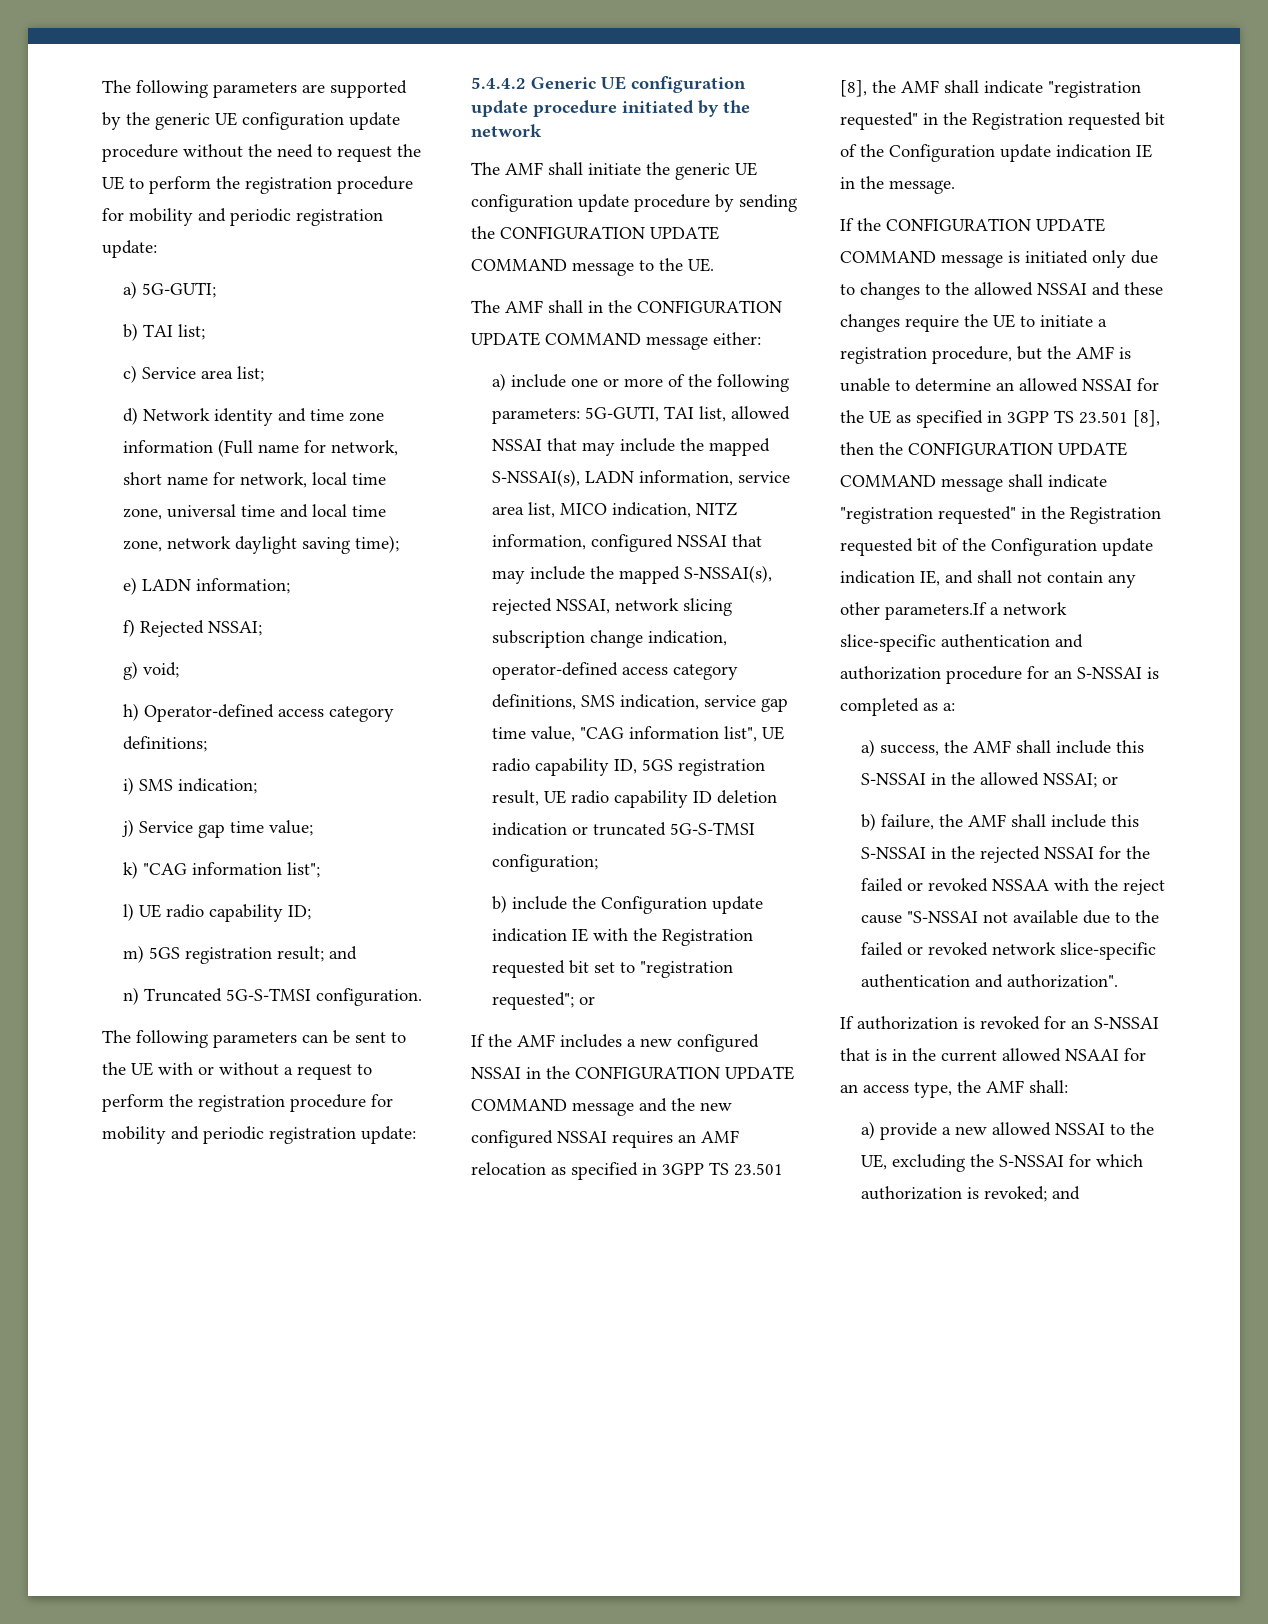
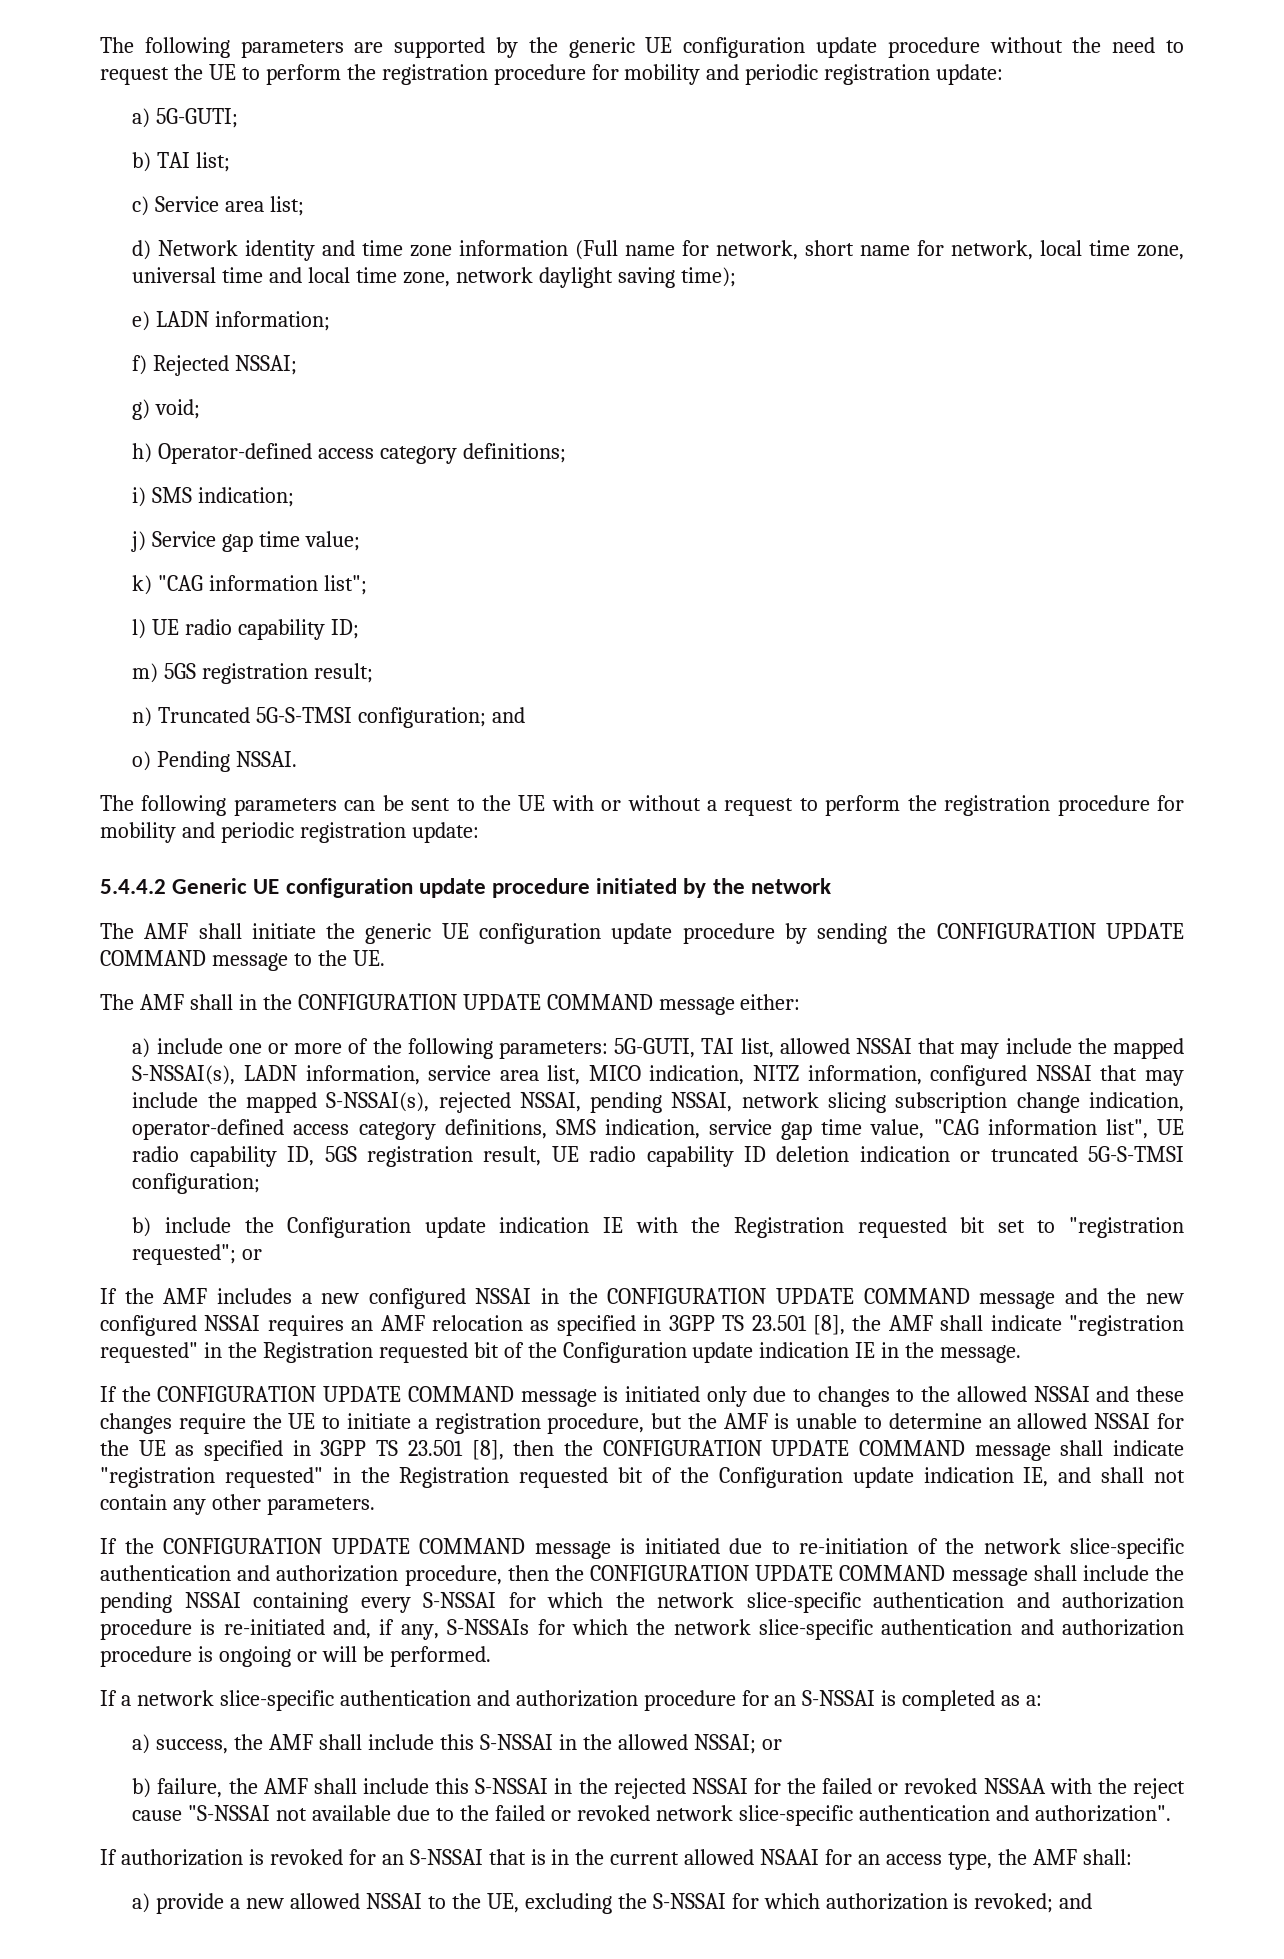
[329,946,358,960] and -> (374, 673) none
[316,988,423,1006] configuration. -> [358,707,526,728] [132,751,298,772] configuration; and // o) Pending NSSAI.
(611, 606) none -> [590,1092,733,1113] pending NSSAI,
[885,602,987,620] parameters.If -> [266,1497,375,1515] [100,1538,1184,1559] [100,1565,1184,1586] [100,1592,1184,1613] [100,1619,1184,1640] [100,1646,491,1667] [100,1690,117,1706] parameters. // If the CONFIGURATION UPDATE COMMAND message is initiated due to re-initiation of the network slice-specific authentication and authorization procedure, then the CONFIGURATION UPDATE COMMAND message shall include the pending NSSAI containing every S-NSSAI for which the network slice-specific authentication and authorization procedure is re-initiated and, if any, S-NSSAIs for which the network slice-specific authentication and authorization procedure is ongoing or will be performed. // If

